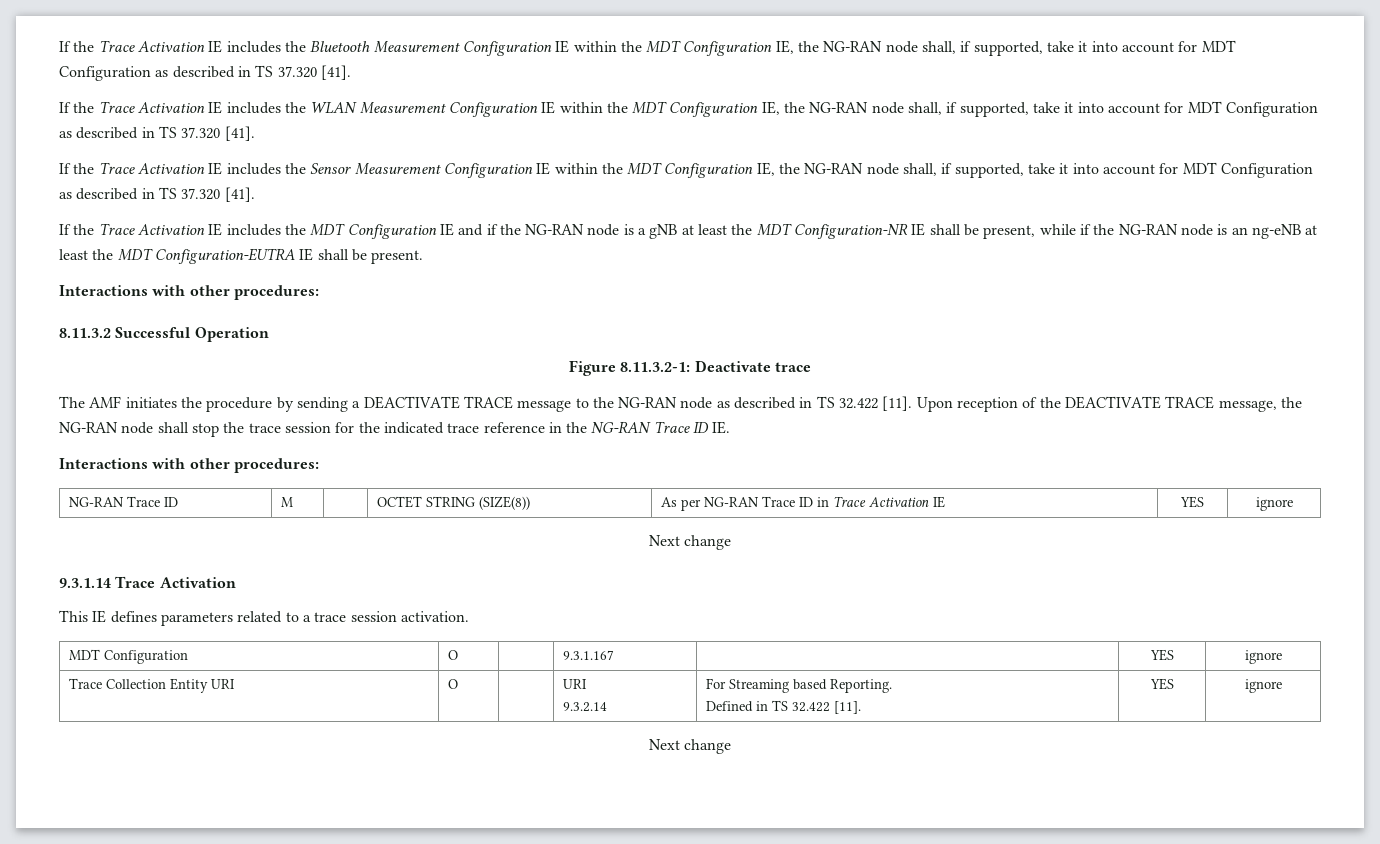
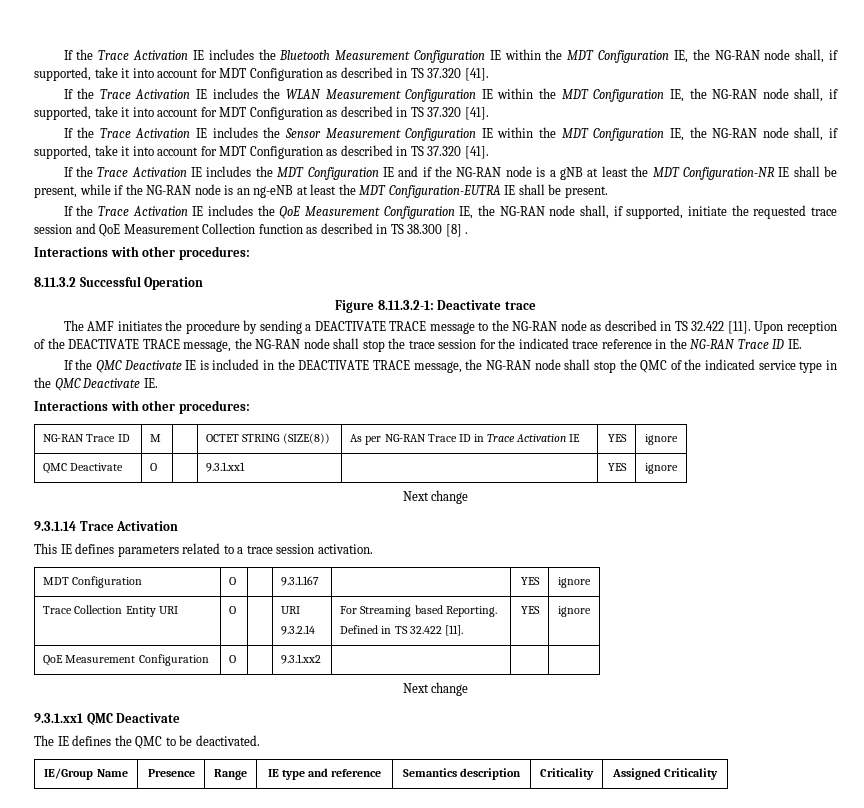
(424, 257) none -> [63,205,837,219] [34,223,469,237] // If the Trace Activation IE includes the QoE Measurement Configuration IE, the NG-RAN node shall, if supported, initiate the requested trace session and QoE Measurement Collection function as described in TS 38.300 [8] .
(731, 427) none -> [63,359,838,373] [34,377,158,391] // If the QMC Deactivate IE is included in the DEACTIVATE TRACE message, the NG-RAN node shall stop the QMC of the indicated service type in the QMC Deactivate IE.
(1293, 504) none -> [43,463,124,474] [150,463,158,471] [206,462,246,472] [607,463,627,471] [645,463,678,474] // QMC Deactivate | O | | 9.3.1.xx1 | | YES | ignore
[648,739,732,754] // Next change -> [43,654,209,666] [229,655,237,663] [281,654,322,664] [402,682,469,696] [34,713,181,725] [34,735,260,749] [44,768,128,780] [147,769,195,777] [214,769,247,780] [267,768,382,780] [402,768,522,780] [540,768,594,780] [611,768,719,780] // QoE Measurement Configuration | O | | 9.3.1.xx2 | | | // Next change // 9.3.1.xx1 QMC Deactivate // The IE defines the QMC to be deactivated. // IE/Group Name | Presence | Range | IE type and reference | Semantics description | Criticality | Assigned Criticality

